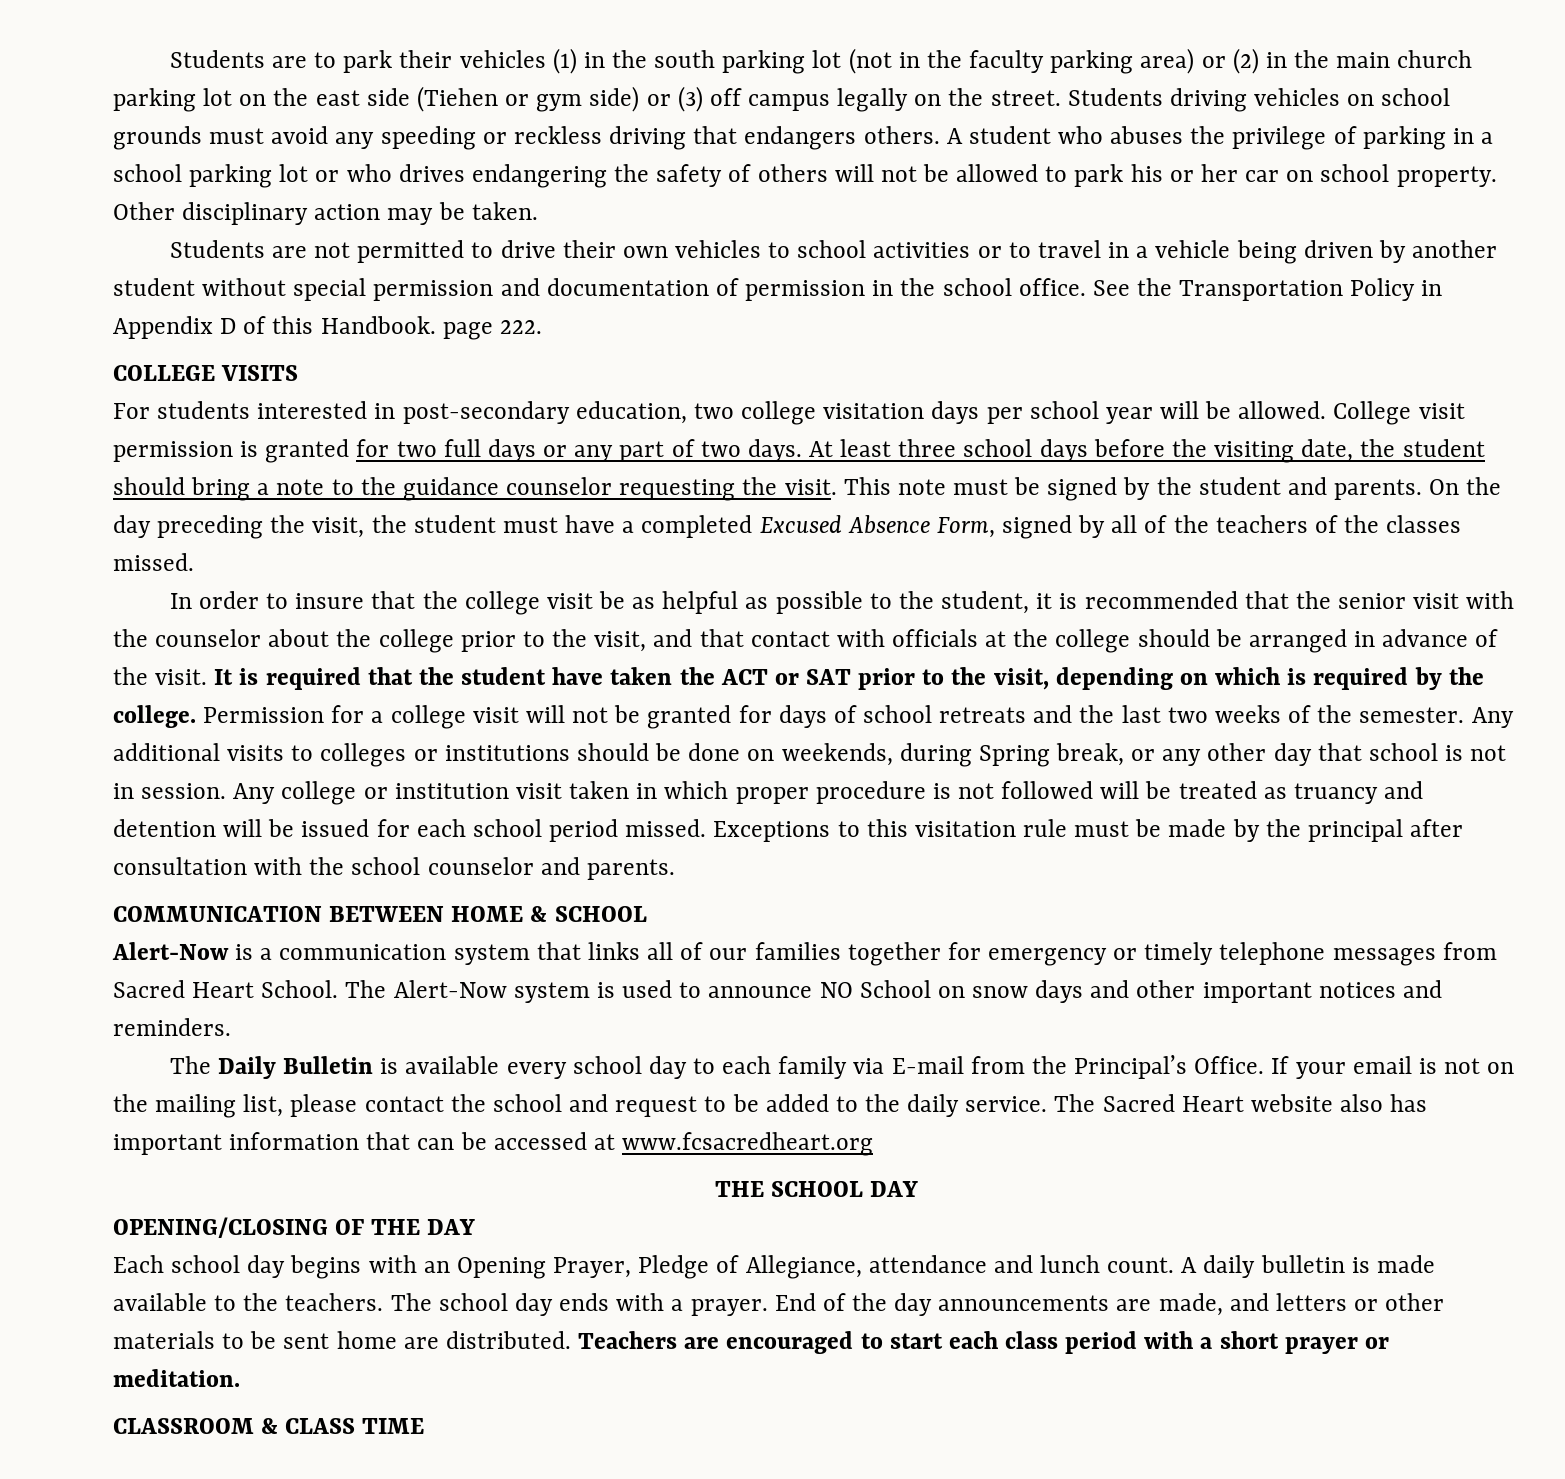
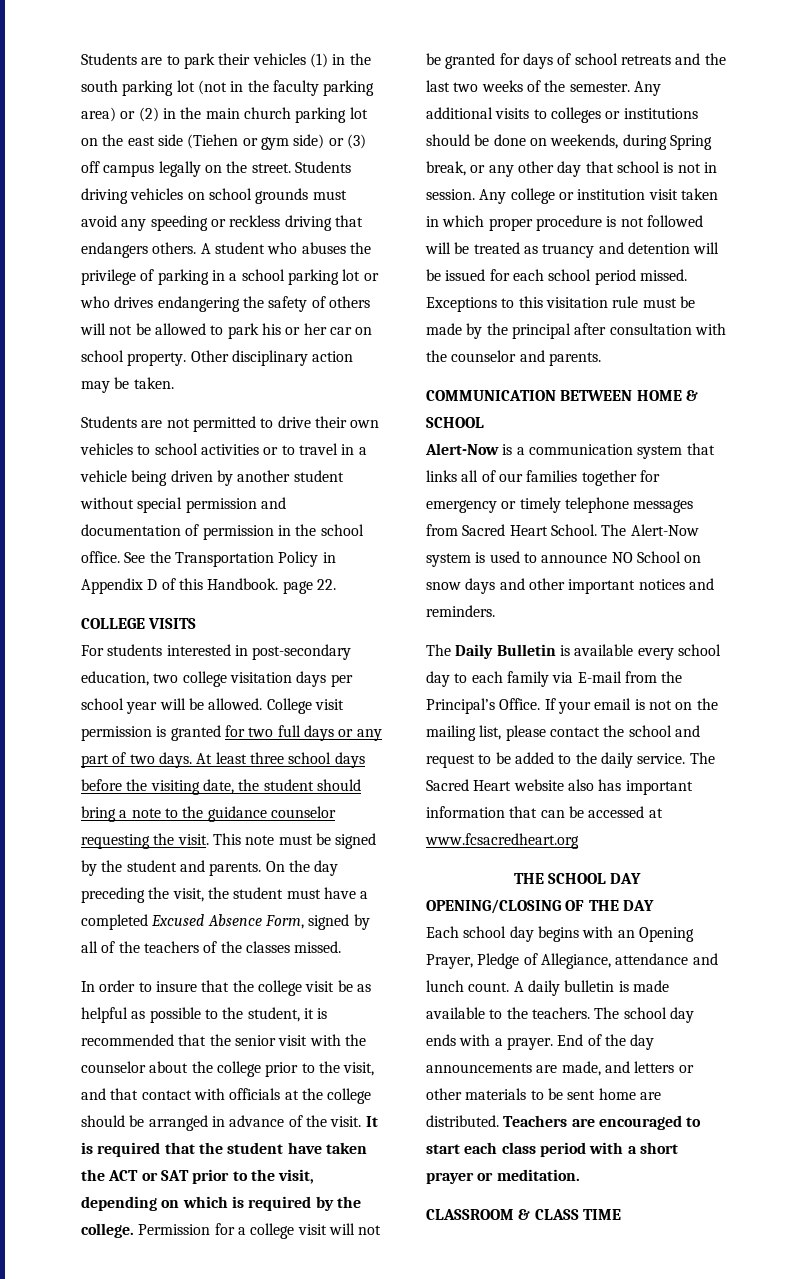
[499,320,542,334] 222. -> [316,579,336,590] 22.
[351,857,421,875] school -> (447, 356) none

